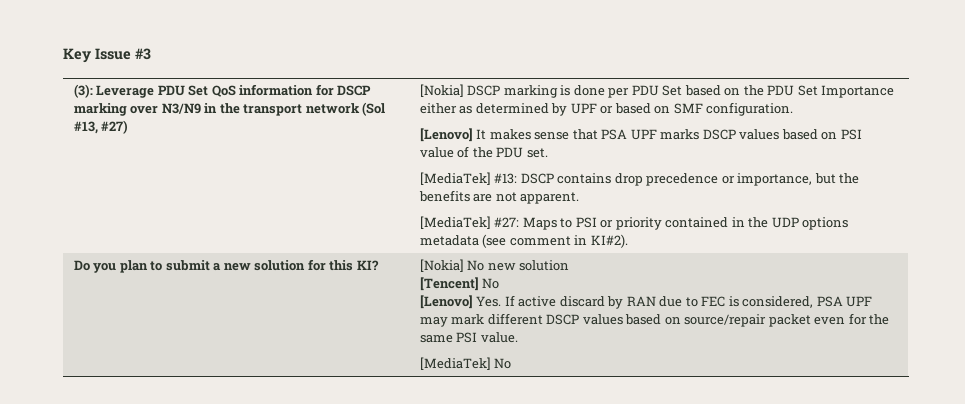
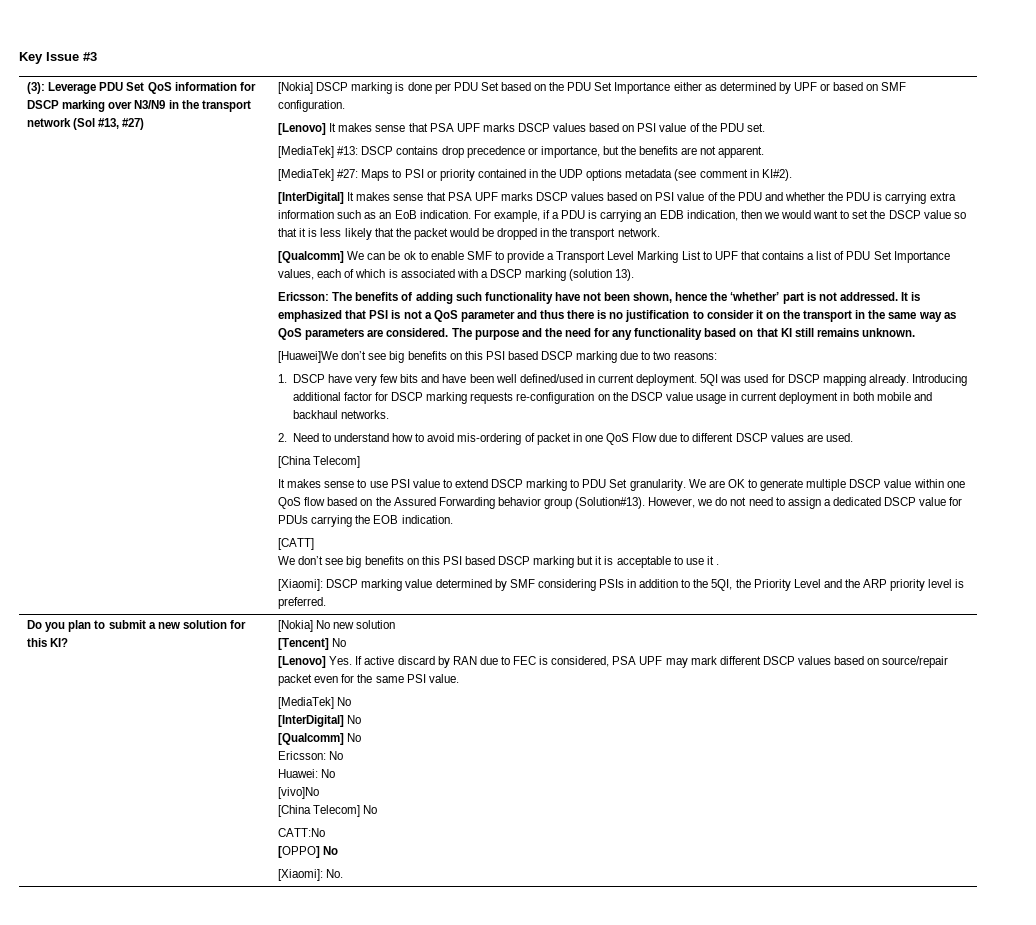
(628, 241) none -> [278,192,956,204] [278,210,966,222] [278,228,660,240] [278,251,950,263] [278,269,635,281] [278,292,921,304] [278,310,956,322] [278,328,915,340] [278,351,717,363] [278,374,967,386] [292,392,932,404] [292,410,389,419] [278,433,853,445] [278,456,361,468] [278,479,965,491] [278,497,963,509] [278,515,453,527] [278,538,315,550] [278,556,719,568] [278,579,965,591] [278,597,327,609] // [InterDigital] It makes sense that PSA UPF marks DSCP values based on PSI value of the PDU and whether the PDU is carrying extra information such as an EoB indication. For example, if a PDU is carrying an EDB indication, then we would want to set the DSCP value so that it is less likely that the packet would be dropped in the transport network. // [Qualcomm] We can be ok to enable SMF to provide a Transport Level Marking List to UPF that contains a list of PDU Set Importance values, each of which is associated with a DSCP marking (solution 13). // Ericsson: The benefits of adding such functionality have not been shown, hence the ‘whether’ part is not addressed. It is emphasized that PSI is not a QoS parameter and thus there is no justification to consider it on the transport in the same way as QoS parameters are considered. The purpose and the need for any functionality based on that KI still remains unknown. // [Huawei]We don’t see big benefits on this PSI based DSCP marking due to two reasons: // 1. DSCP have very few bits and have been well defined/used in current deployment. 5QI was used for DSCP mapping already. Introducing additional factor for DSCP marking requests re-configuration on the DSCP value usage in current deployment in both mobile and backhaul networks. // 2. Need to understand how to avoid mis-ordering of packet in one QoS Flow due to different DSCP values are used. // [China Telecom] // It makes sense to use PSI value to extend DSCP marking to PDU Set granularity. We are OK to generate multiple DSCP value within one QoS flow based on the Assured Forwarding behavior group (Solution#13). However, we do not need to assign a dedicated DSCP value for PDUs carrying the EOB indication. // [CATT] // We don’t see big benefits on this PSI based DSCP marking but it is acceptable to use it . // [Xiaomi]: DSCP marking value determined by SMF considering PSIs in addition to the 5QI, the Priority Level and the ARP priority level is preferred.
(512, 363) none -> [278,715,362,727] [278,733,362,745] [278,751,344,760] [278,769,336,778] [278,787,320,799] [278,805,378,817] [278,828,326,837] [278,846,339,858] [278,869,344,881] // [InterDigital] No // [Qualcomm] No // Ericsson: No // Huawei: No // [vivo]No // [China Telecom] No // CATT:No // [OPPO] No // [Xiaomi]: No.

